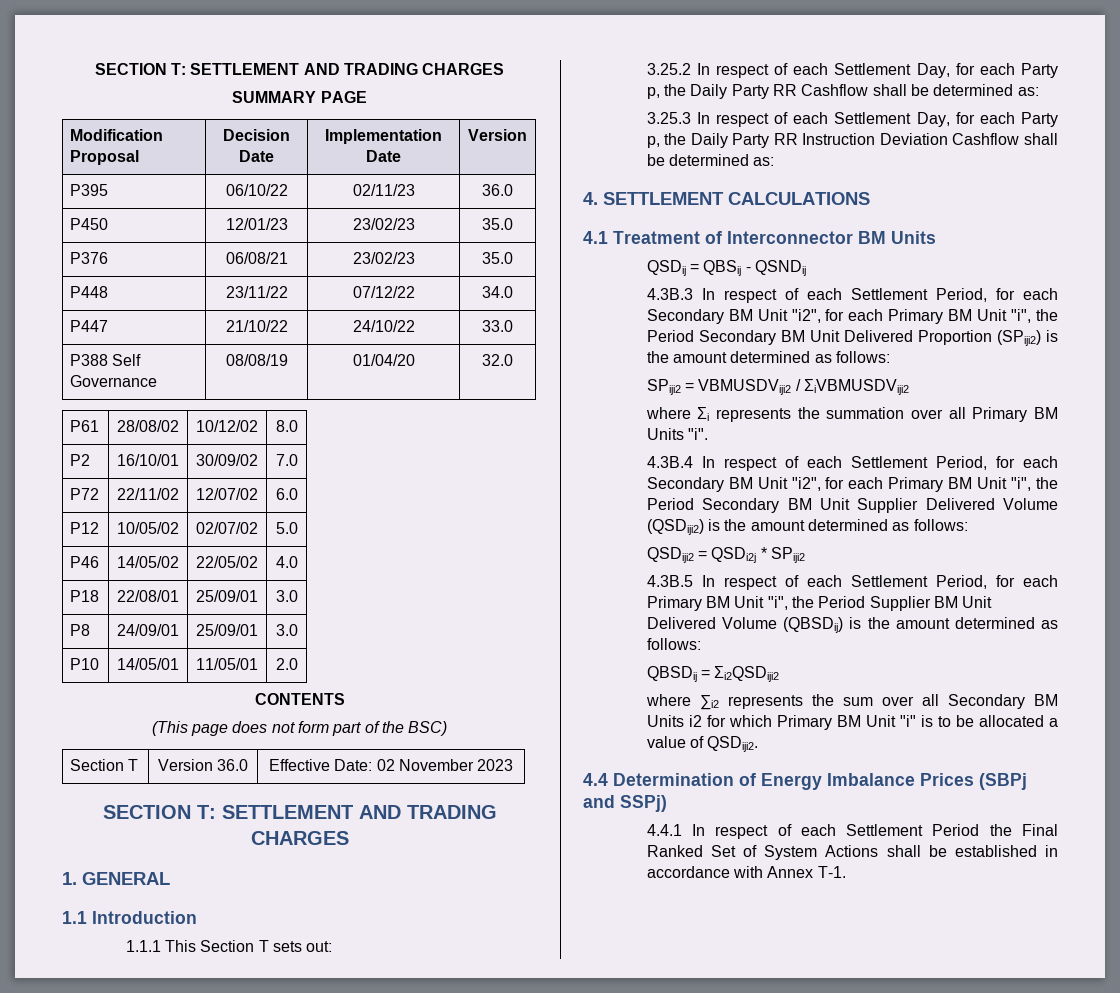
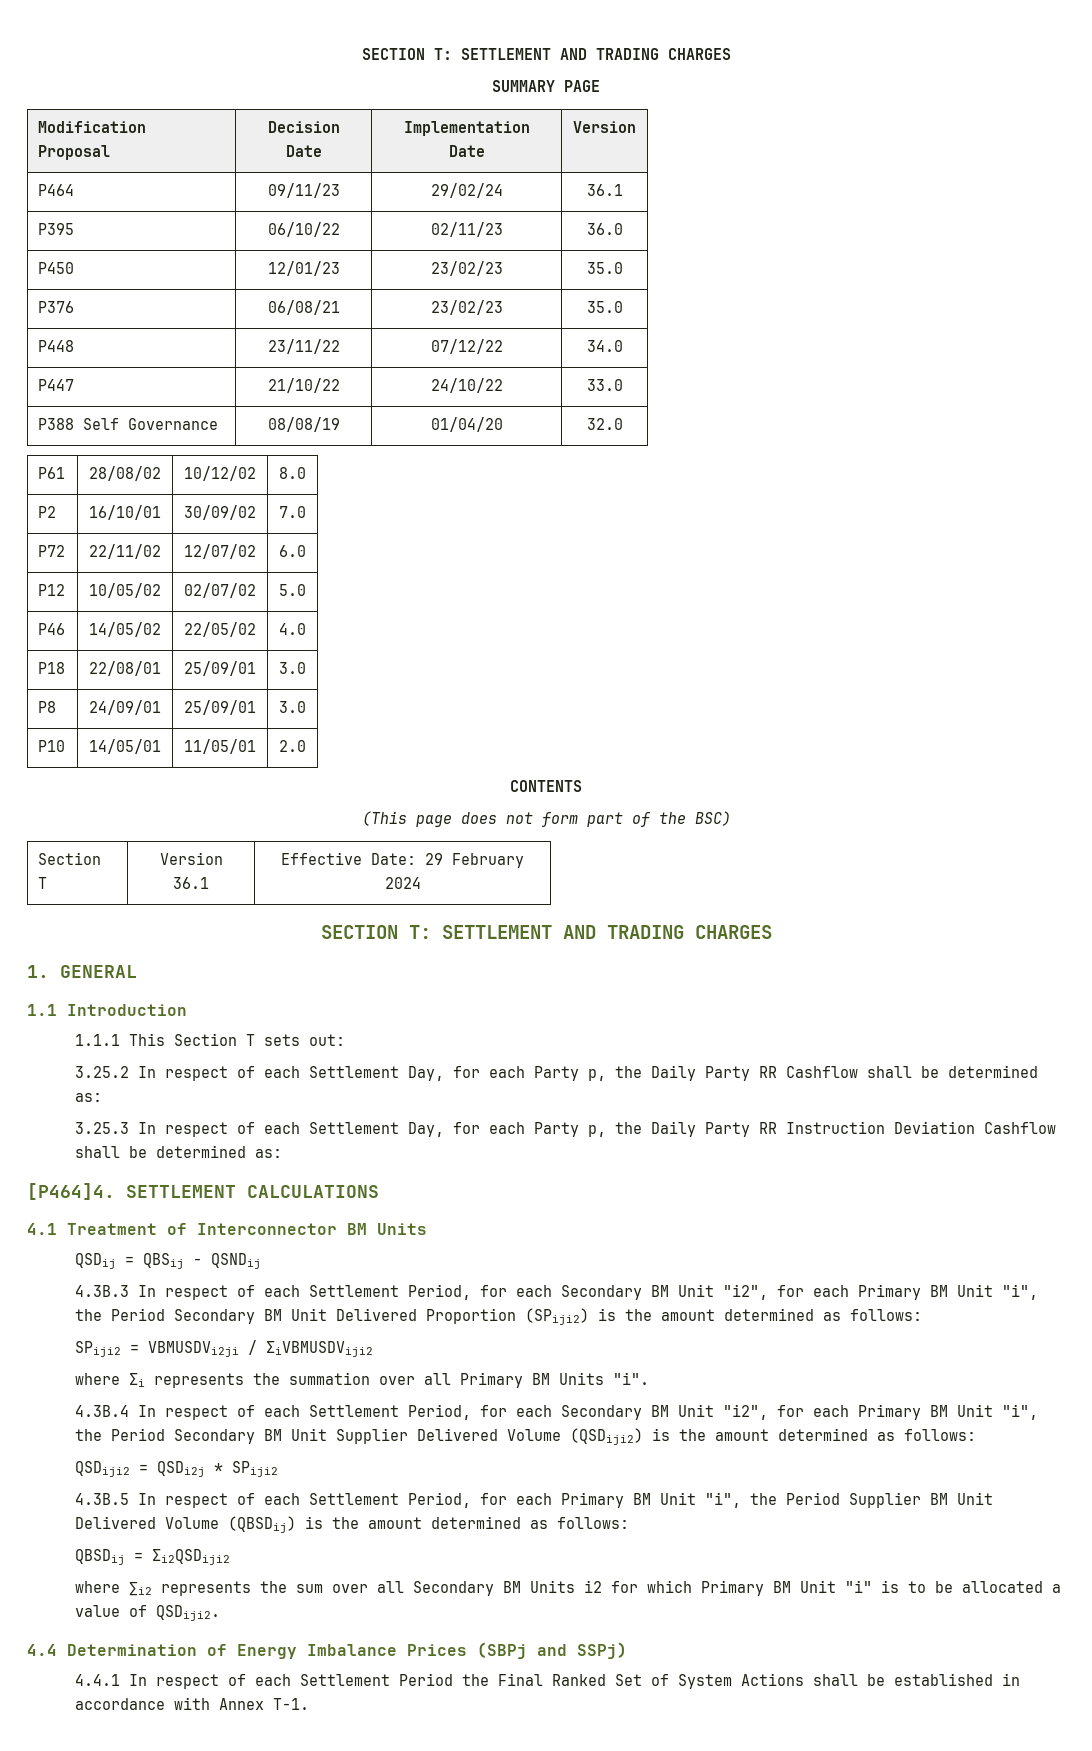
(527, 135) none -> [38,184,75,196] [267,183,340,198] [430,183,503,198] [586,184,623,196] // P464 | 09/11/23 | 29/02/24 | 36.1
[217,759,249,771] 36.0 -> [173,877,210,889] 36.1
[376,759,514,771] 02 November 2023 -> [424,853,524,868] [384,877,421,889] 29 February 2024
[583,192,598,205] 4. -> [27,1183,115,1200] [P464]4.
[698,379,792,395] VBMUSDViji2 -> [147,1341,239,1357] VBMUSDVi2ji

